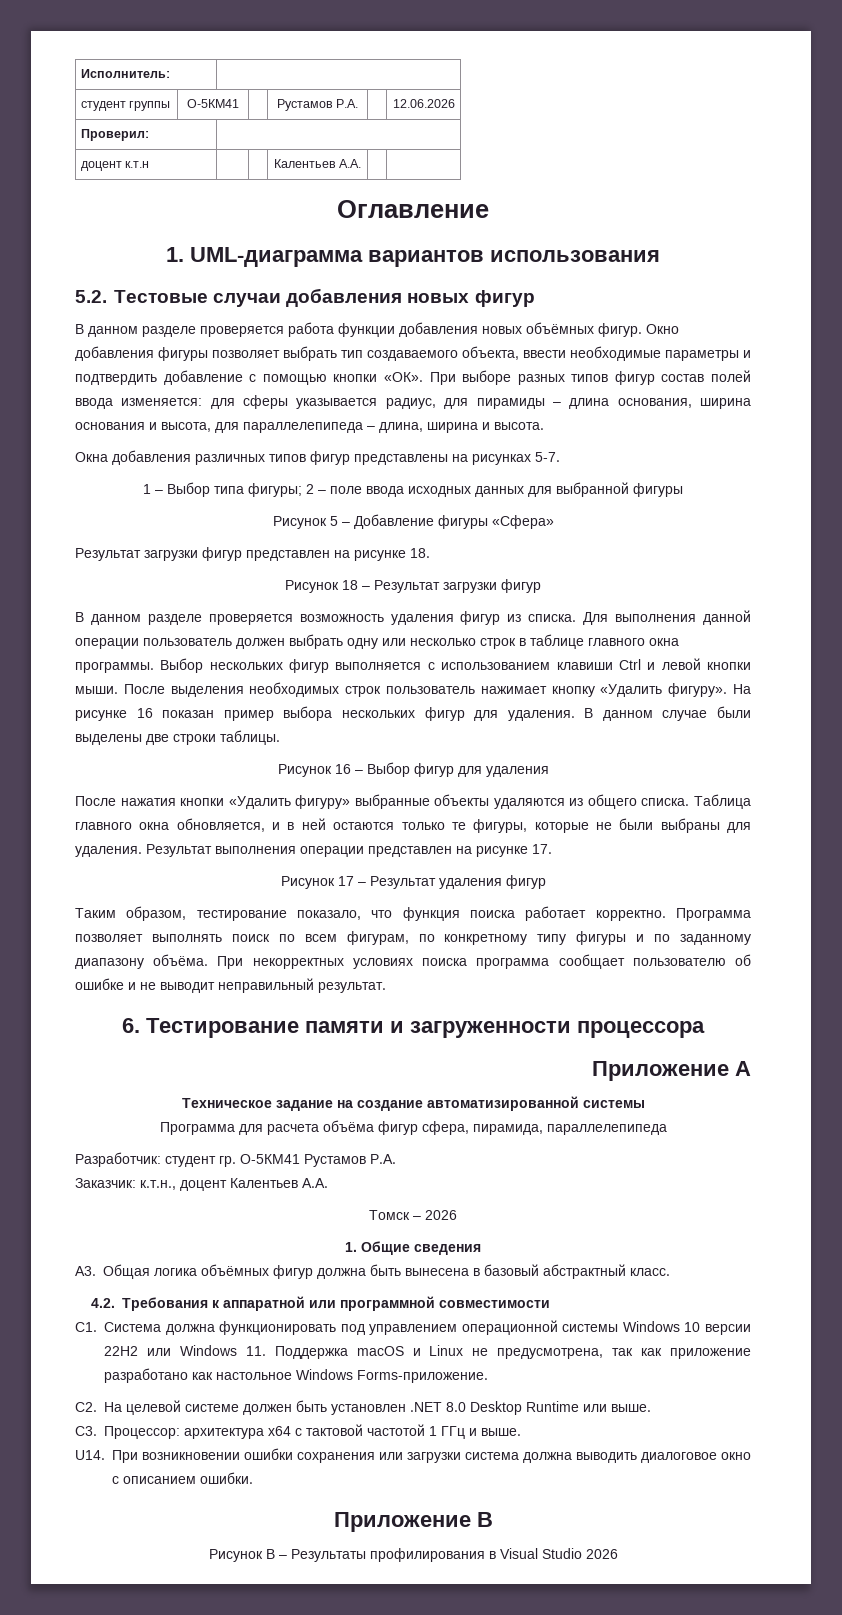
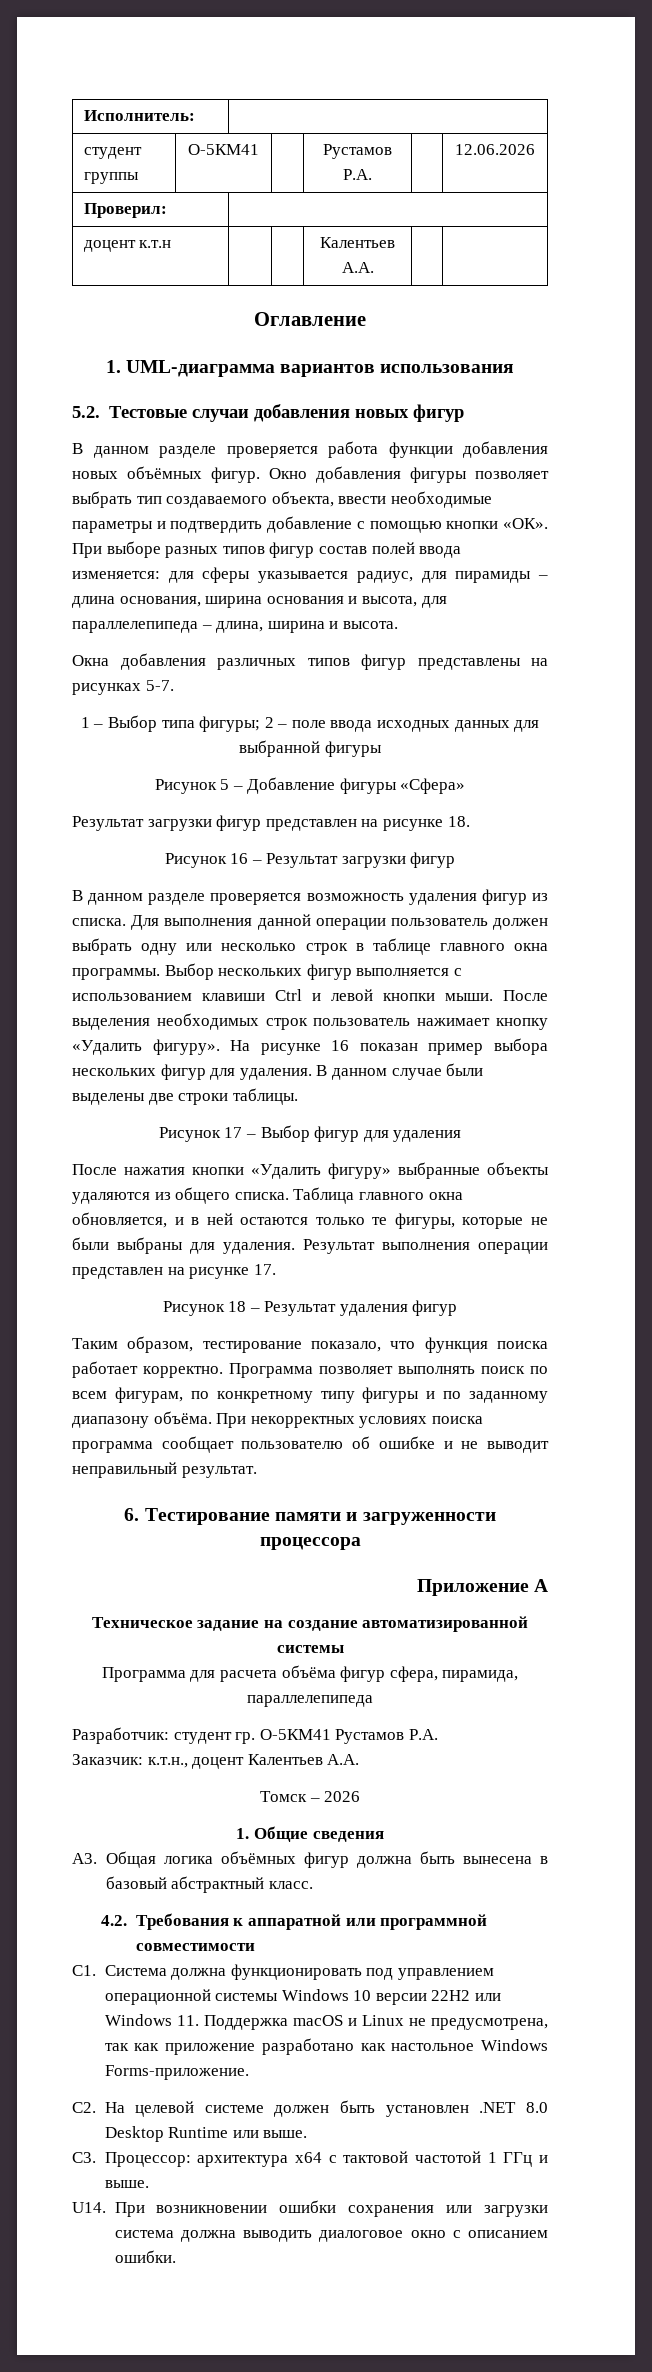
[342,580,358,590] 18 -> [230,853,249,864] 16
[334,764,351,774] 16 -> [224,1127,243,1138] 17
[337,876,354,886] 17 -> [228,1301,247,1312] 18
[333,1512,493,1532] [208,1548,618,1562] // Приложение B // Рисунок В – Результаты профилирования в Visual Studio 2026 -> (176, 2256) none

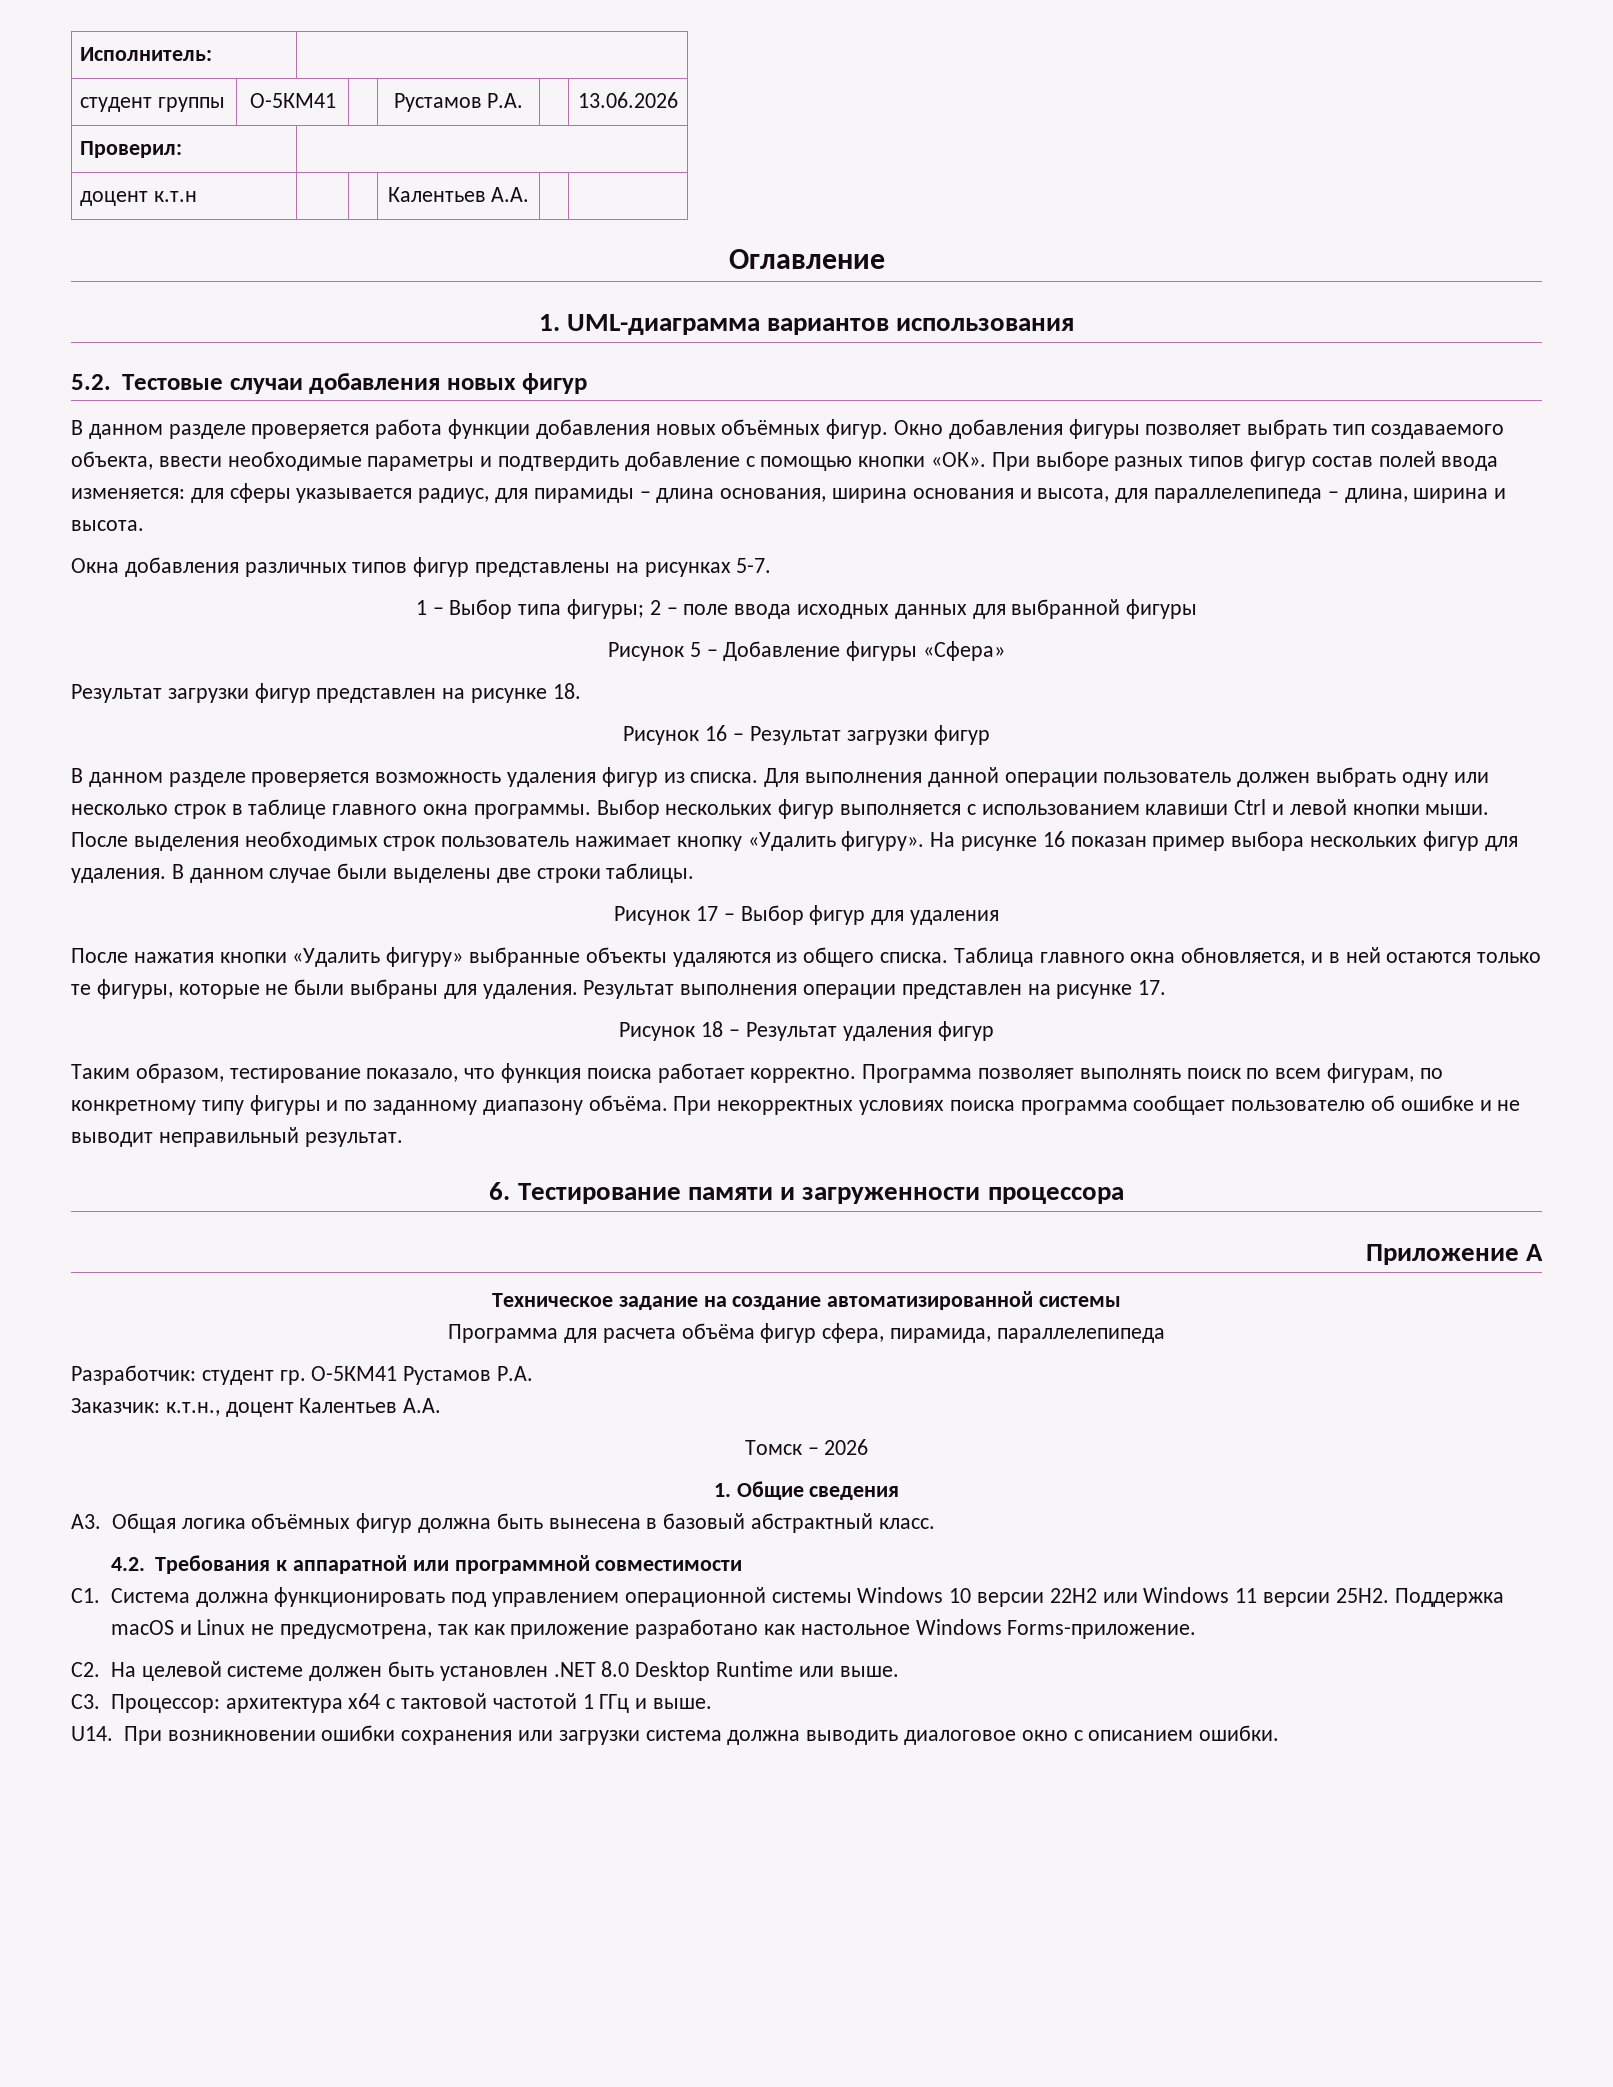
[455,144,535,155] 12.06.2026 -> [578,92,678,108] 13.06.2026
[176,2015,199,2026] 11. -> [1235,1588,1389,1607] 11 версии 25H2.

